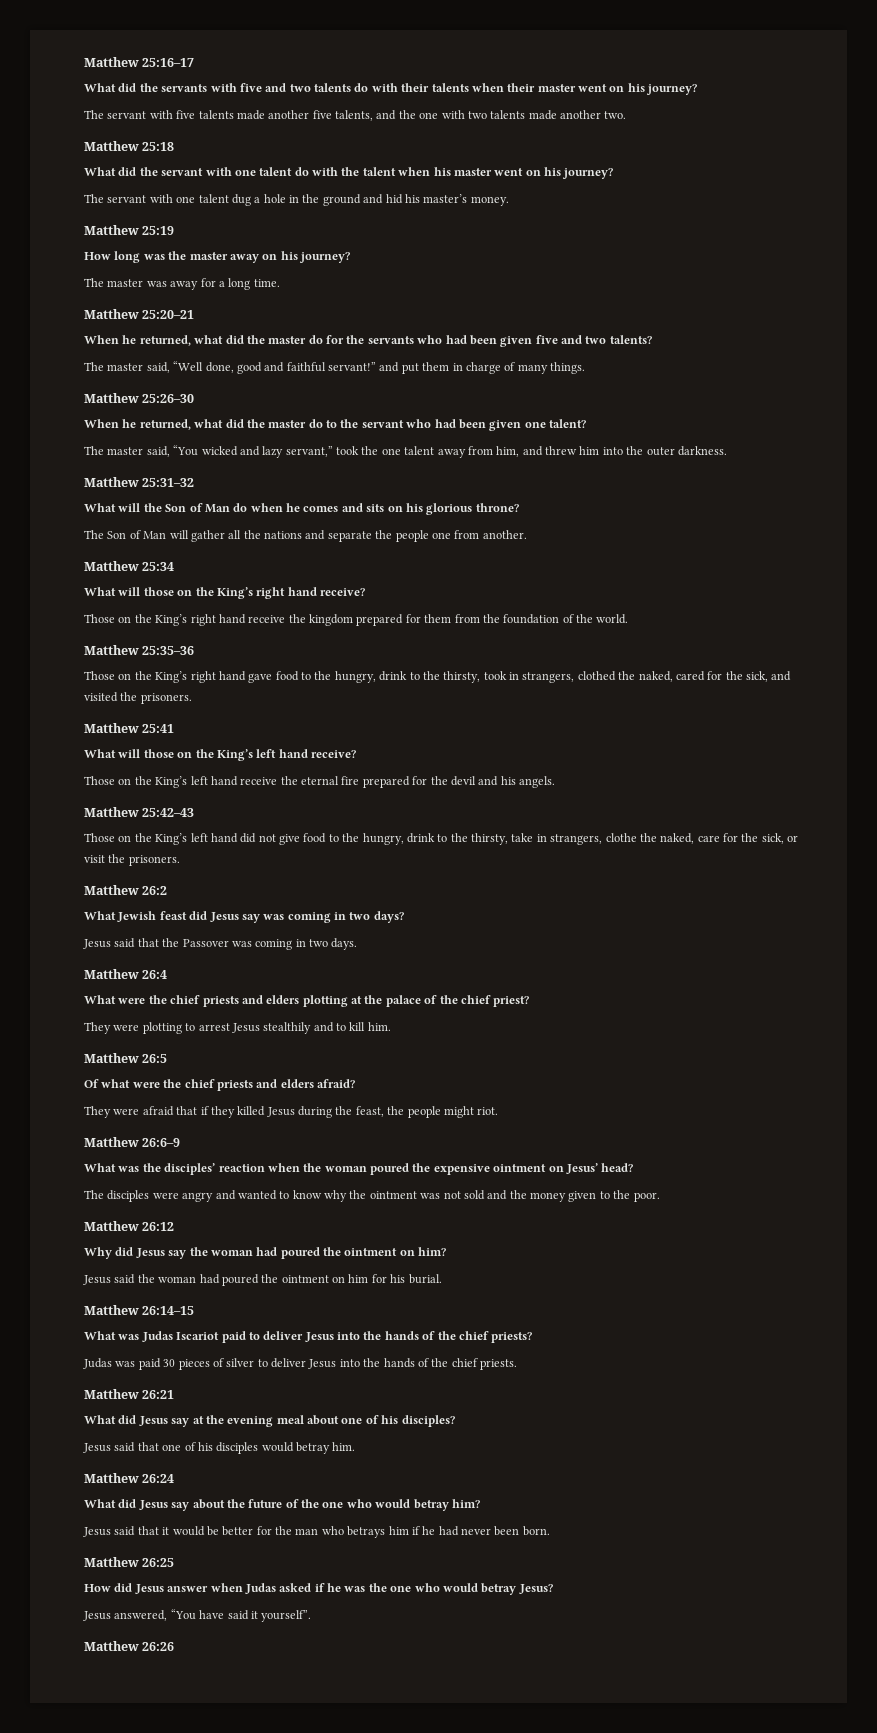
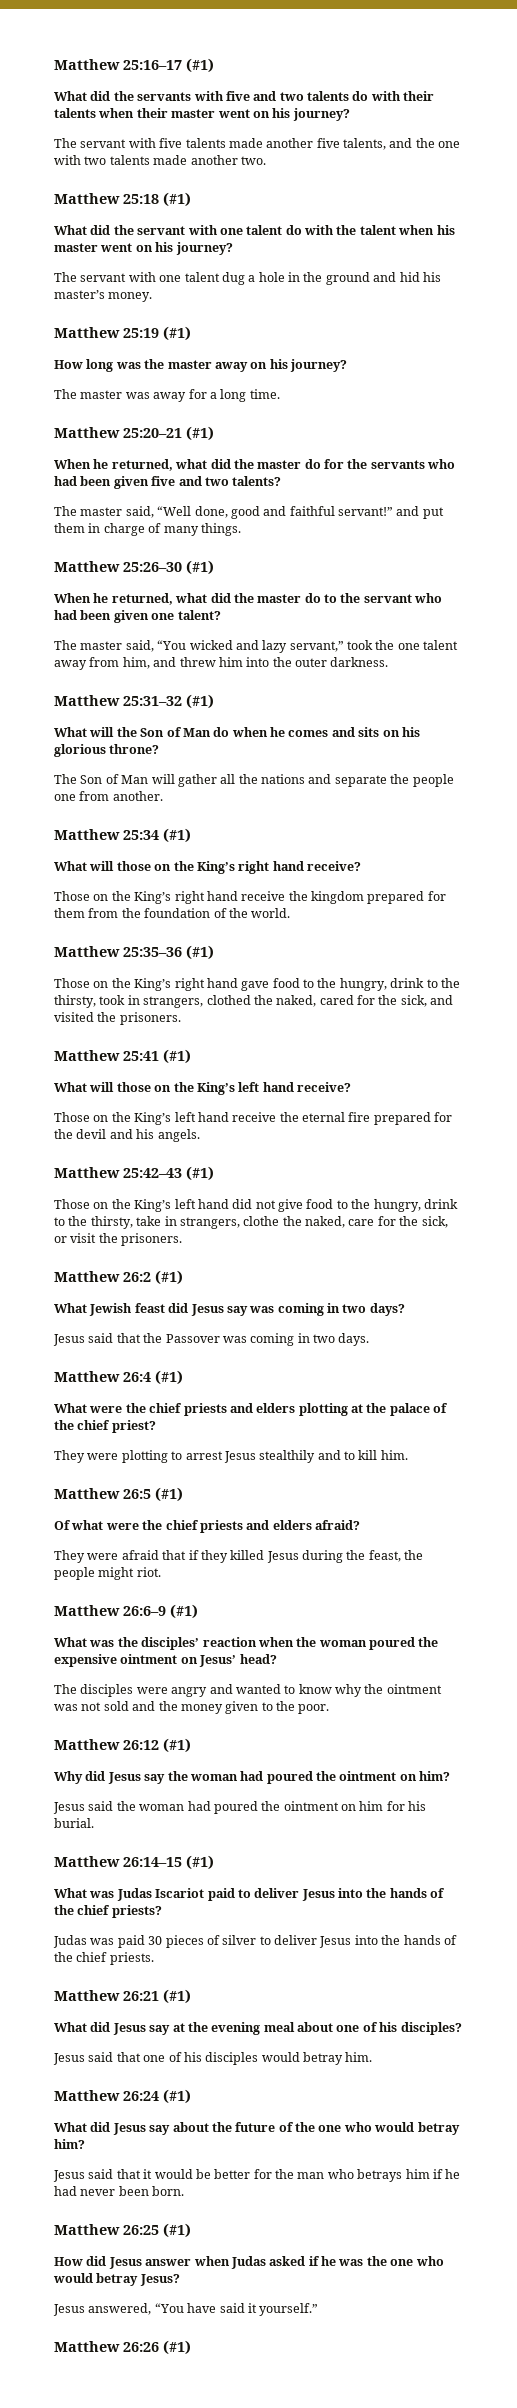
(195, 62) none -> [186,58,214,73] (#1)
(175, 146) none -> [163,192,191,207] (#1)
(175, 230) none -> [163,326,191,341] (#1)
(195, 314) none -> [186,426,214,441] (#1)
(195, 398) none -> [186,560,214,575] (#1)
(195, 482) none -> [186,694,214,709] (#1)
(175, 566) none -> [163,828,191,843] (#1)
(195, 650) none -> [186,945,214,960] (#1)
(175, 728) none -> [163,1049,191,1064] (#1)
(195, 812) none -> [186,1166,214,1181] (#1)
(168, 890) none -> [155,1270,183,1285] (#1)
(168, 974) none -> [155,1370,183,1385] (#1)
(168, 1058) none -> [155,1487,183,1502] (#1)
(181, 1142) none -> [170,1604,198,1619] (#1)
(175, 1226) none -> [163,1738,191,1753] (#1)
(195, 1310) none -> [186,1855,214,1870] (#1)
(175, 1394) none -> [163,1989,191,2004] (#1)
(175, 1478) none -> [163,2089,191,2104] (#1)
(175, 1562) none -> [163,2223,191,2238] (#1)
[261,1610,312,1622] yourself”. -> [259,2303,319,2316] yourself.”
(175, 1646) none -> [163,2340,191,2355] (#1)

